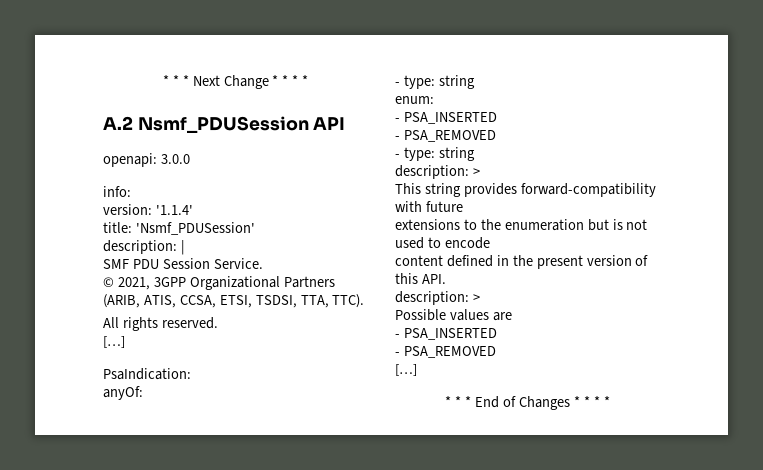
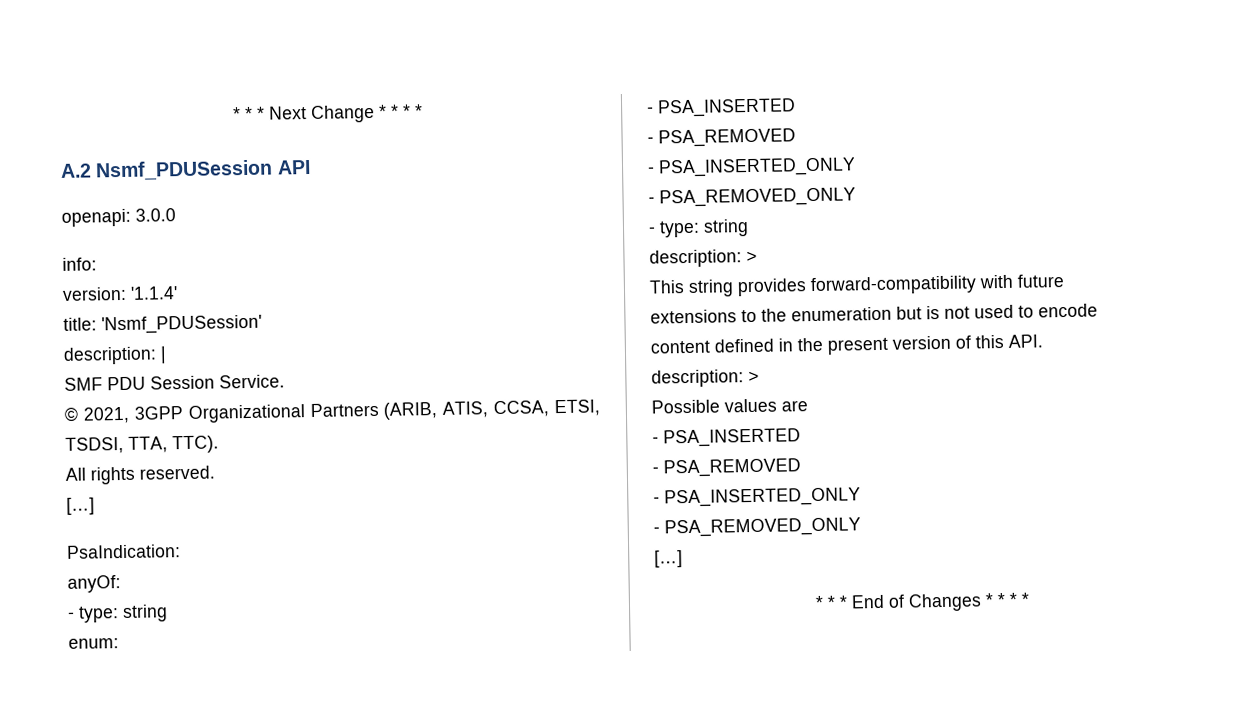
(496, 136) none -> [648,157,856,178] [648,187,856,208] // - PSA_INSERTED_ONLY // - PSA_REMOVED_ONLY
(496, 352) none -> [653,487,861,508] [653,517,861,538] // - PSA_INSERTED_ONLY // - PSA_REMOVED_ONLY

